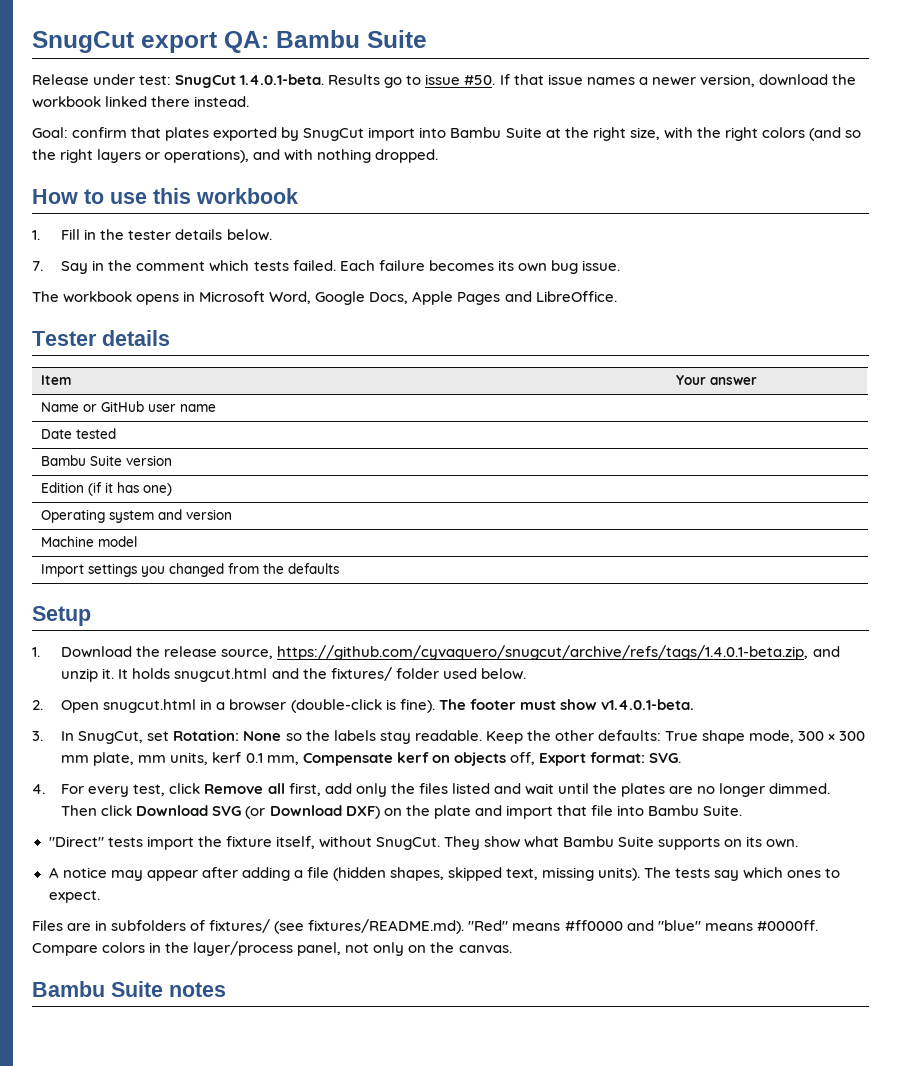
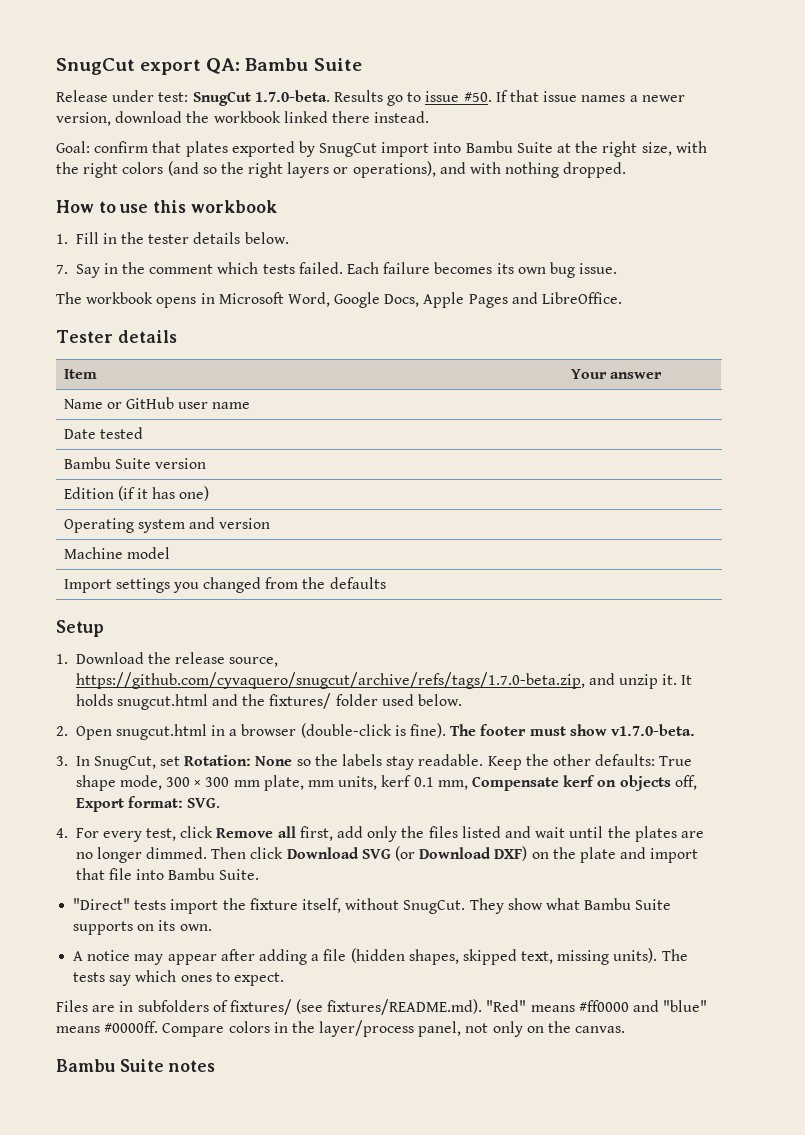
[240,74,325,85] 1.4.0.1-beta. -> [254,90,330,102] 1.7.0-beta.
[277,645,809,660] https://github.com/cyvaquero/snugcut/archive/refs/tags/1.4.0.1-beta.zip, -> [75,672,585,689] https://github.com/cyvaquero/snugcut/archive/refs/tags/1.7.0-beta.zip,
[600,699,694,710] v1.4.0.1-beta. -> [610,724,695,736] v1.7.0-beta.

